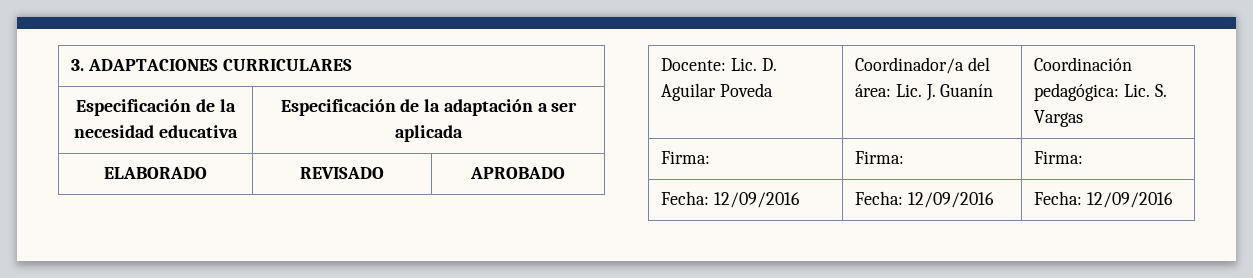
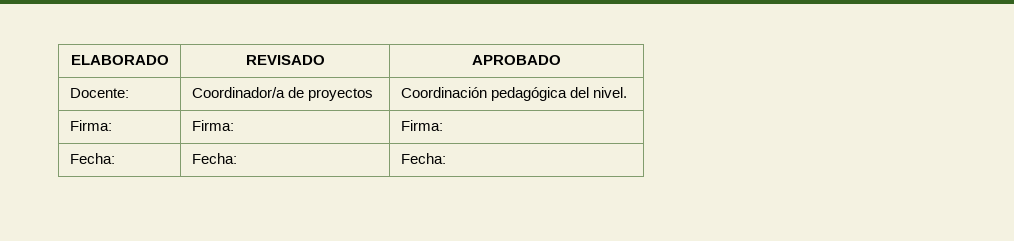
[71,59,352,71] [76,99,236,116] [74,125,238,138] [280,99,578,116] [395,125,464,142] [104,167,207,179] [300,167,384,179] [470,167,565,179] [661,58,777,71] [661,83,773,101] [855,57,990,74] [855,84,994,101] [1034,57,1133,71] [1034,83,1167,101] [1034,110,1084,127] 3. ADAPTACIONES CURRICULARES // Especificación de la necesidad educativa | Especificación de la adaptación a ser aplicada // ELABORADO | REVISADO | APROBADO // Docente: Lic. D. Aguilar Poveda | Coordinador/a del área: Lic. J. Guanín | Coordinación pedagógica: Lic. S. Vargas -> [70,55,169,65] [245,55,325,65] [472,55,561,65] [69,88,129,98] [191,87,373,101] [400,87,628,101] ELABORADO | REVISADO | APROBADO // Docente: | Coordinador/a de proyectos | Coordinación pedagógica del nivel.
[713,192,800,208] [855,191,994,208] [1034,191,1173,208] 12/09/2016 | Fecha: 12/09/2016 | Fecha: 12/09/2016 -> [191,153,237,164] [400,153,446,164] | Fecha: | Fecha:

